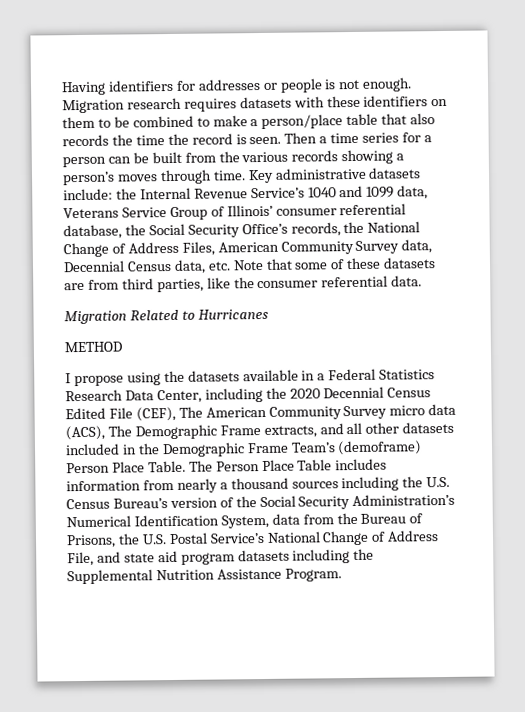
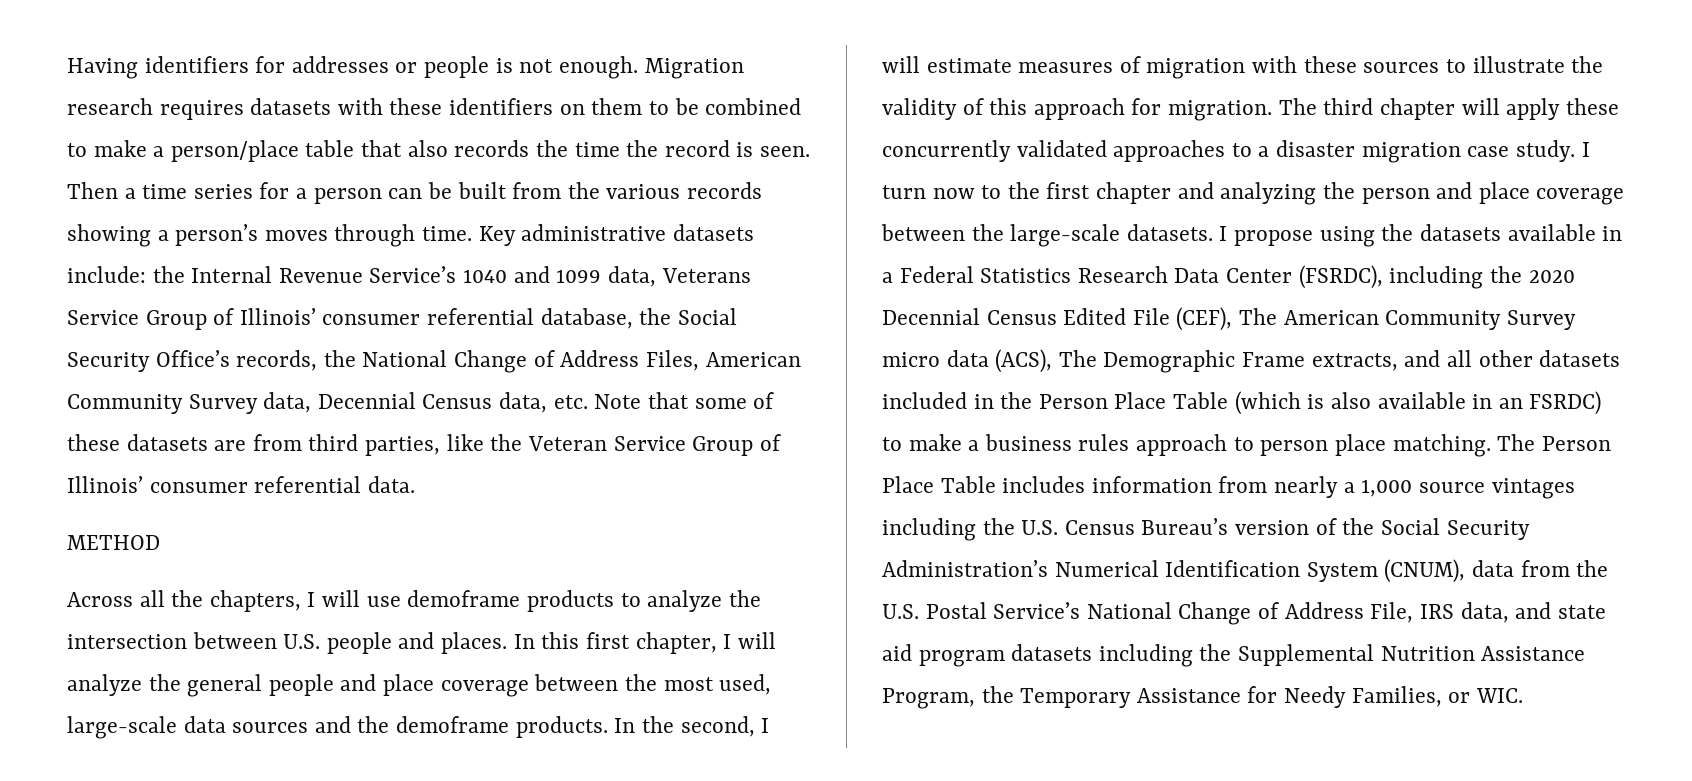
[257,275,423,289] [64,308,269,325] [64,341,122,353] consumer referential data. // Migration Related to Hurricanes // METHOD // -> [527,434,781,456] [67,476,415,493] [67,535,160,550] [67,590,761,612] [67,632,776,654] [67,674,772,697] [67,716,770,739] [882,56,1604,79] [882,98,1619,121] [882,140,1590,163] [882,182,1625,205] [881,224,1213,247] Veteran Service Group of Illinois’ consumer referential data. // METHOD // Across all the chapters, I will use demoframe products to analyze the intersection between U.S. people and places. In this first chapter, I will analyze the general people and place coverage between the most used, large-scale data sources and the demoframe products. In the second, I will estimate measures of migration with these sources to illustrate the validity of this approach for migration. The third chapter will apply these concurrently validated approaches to a disaster migration case study. I turn now to the first chapter and analyzing the person and place coverage between the large-scale datasets.
[156,389,202,404] Center, -> [1226,265,1383,289] Center (FSRDC),
[161,440,423,458] [66,460,186,474] Demographic Frame Team’s (demoframe) Person Place Table. -> [1038,391,1602,415] [882,434,1491,457] Person Place Table (which is also available in an FSRDC) to make a business rules approach to person place matching.
[230,477,339,490] thousand sources -> [1361,478,1575,499] 1,000 source vintages
[220,514,269,529] System, -> [1306,559,1466,583] System (CNUM),
[360,513,424,524] [66,533,140,549] Bureau of Prisons, the -> (1609, 568) none
(94, 559) none -> [1419,602,1509,623] IRS data,
[284,568,342,582] Program. -> [882,686,1523,709] Program, the Temporary Assistance for Needy Families, or WIC.

